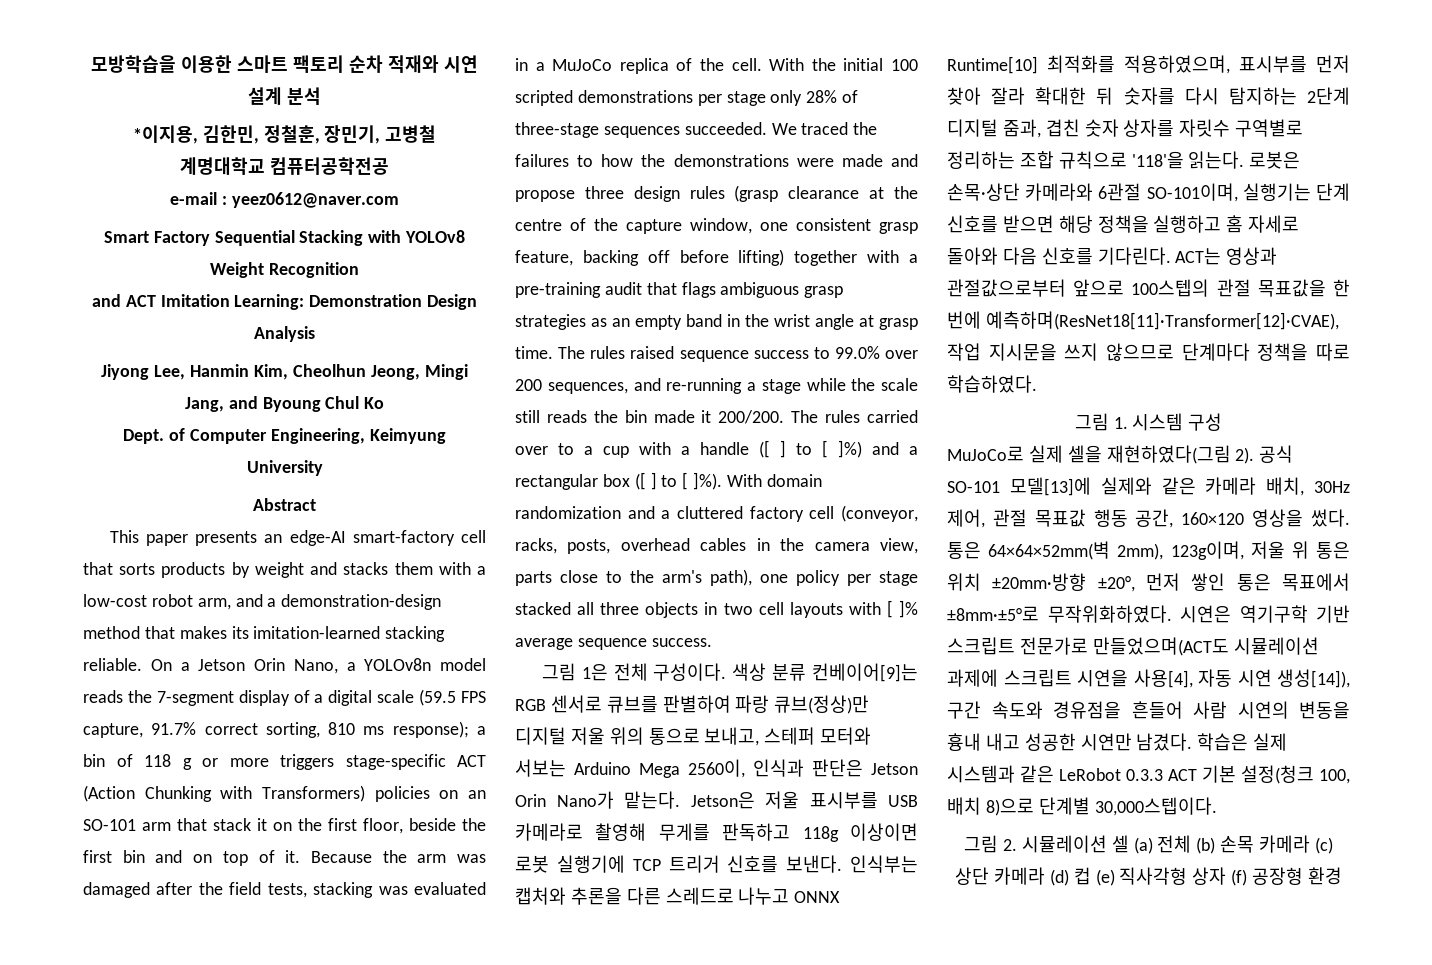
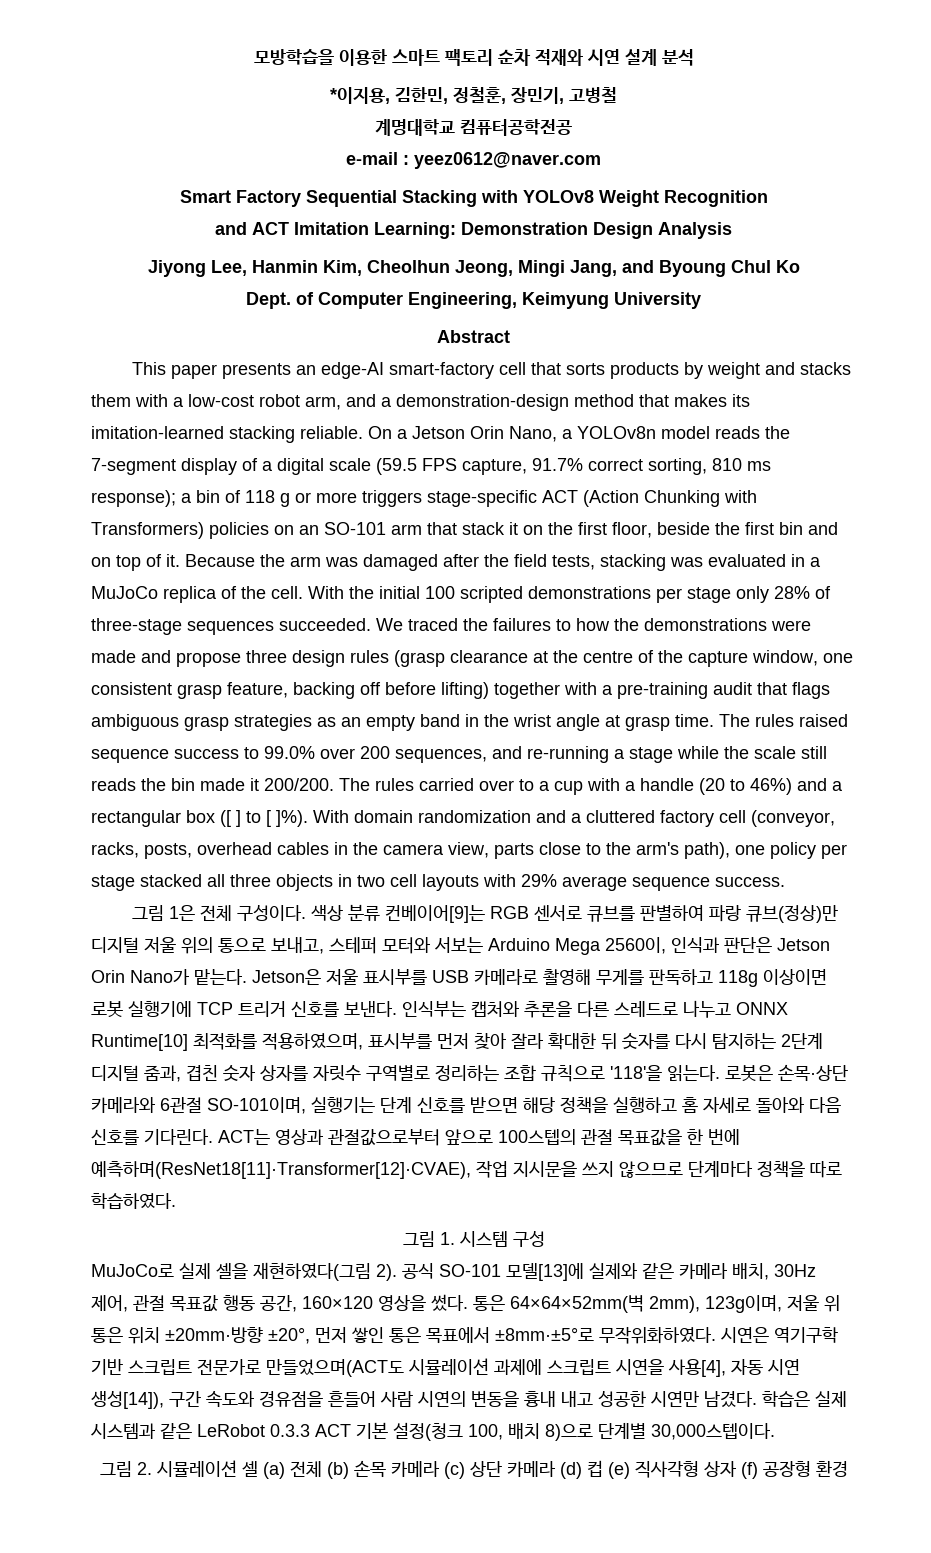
[759,440,862,458] ([ ] to [ ]%) -> [699,778,792,795] (20 to 46%)
[886,600,918,618] [ ]% -> [521,874,557,887] 29%

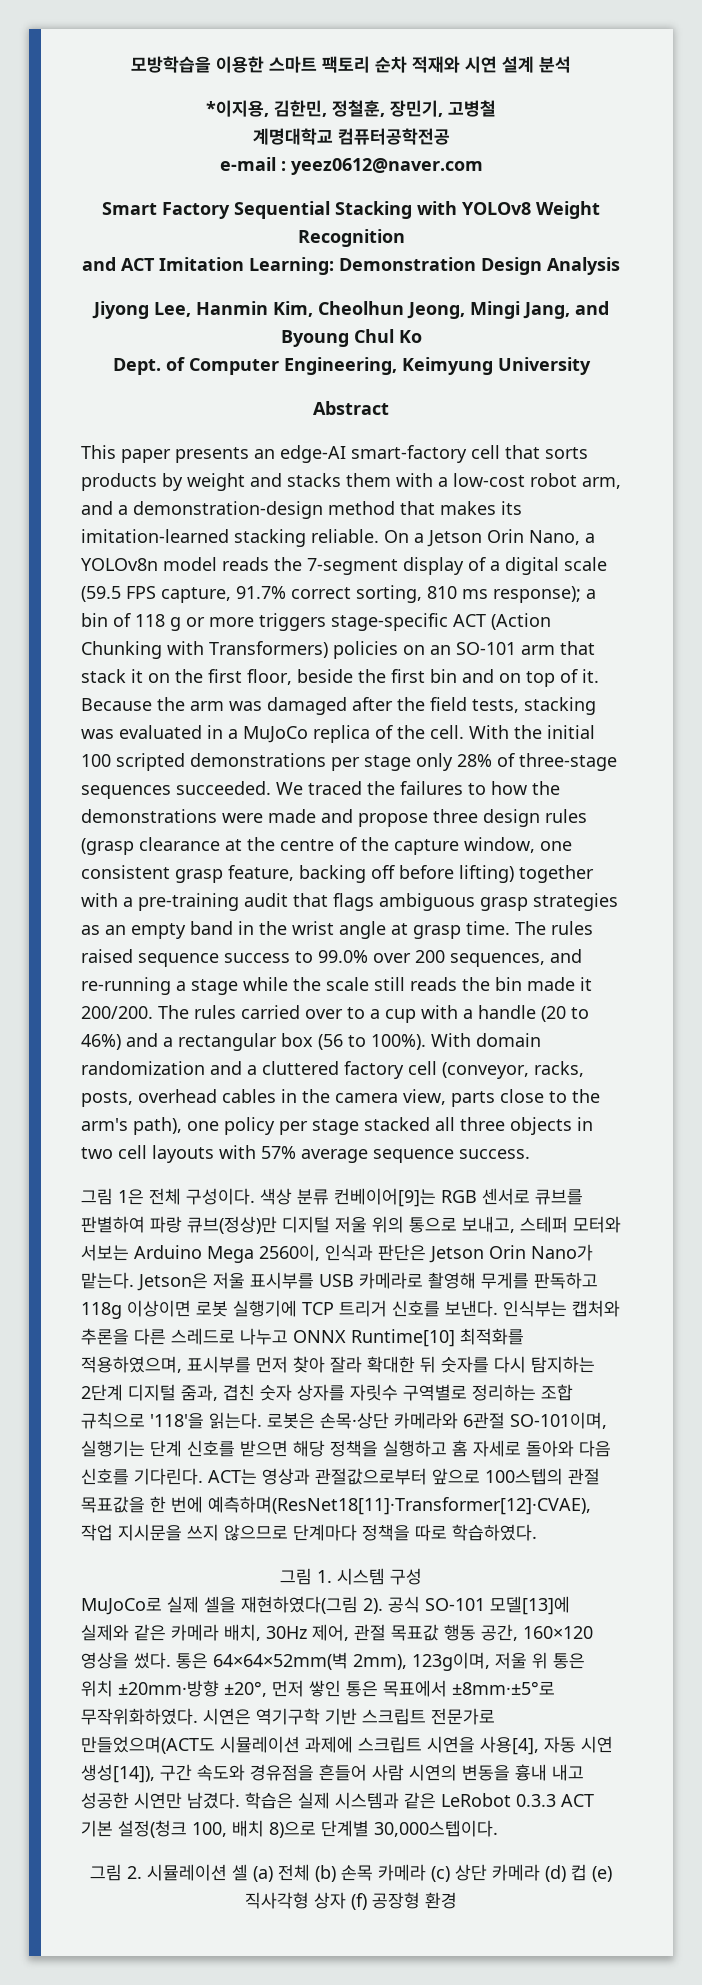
[220,810,308,827] ([ ] to [ ]%). -> [318,1034,426,1050] (56 to 100%).
[521,874,557,887] 29% -> [261,1146,296,1159] 57%

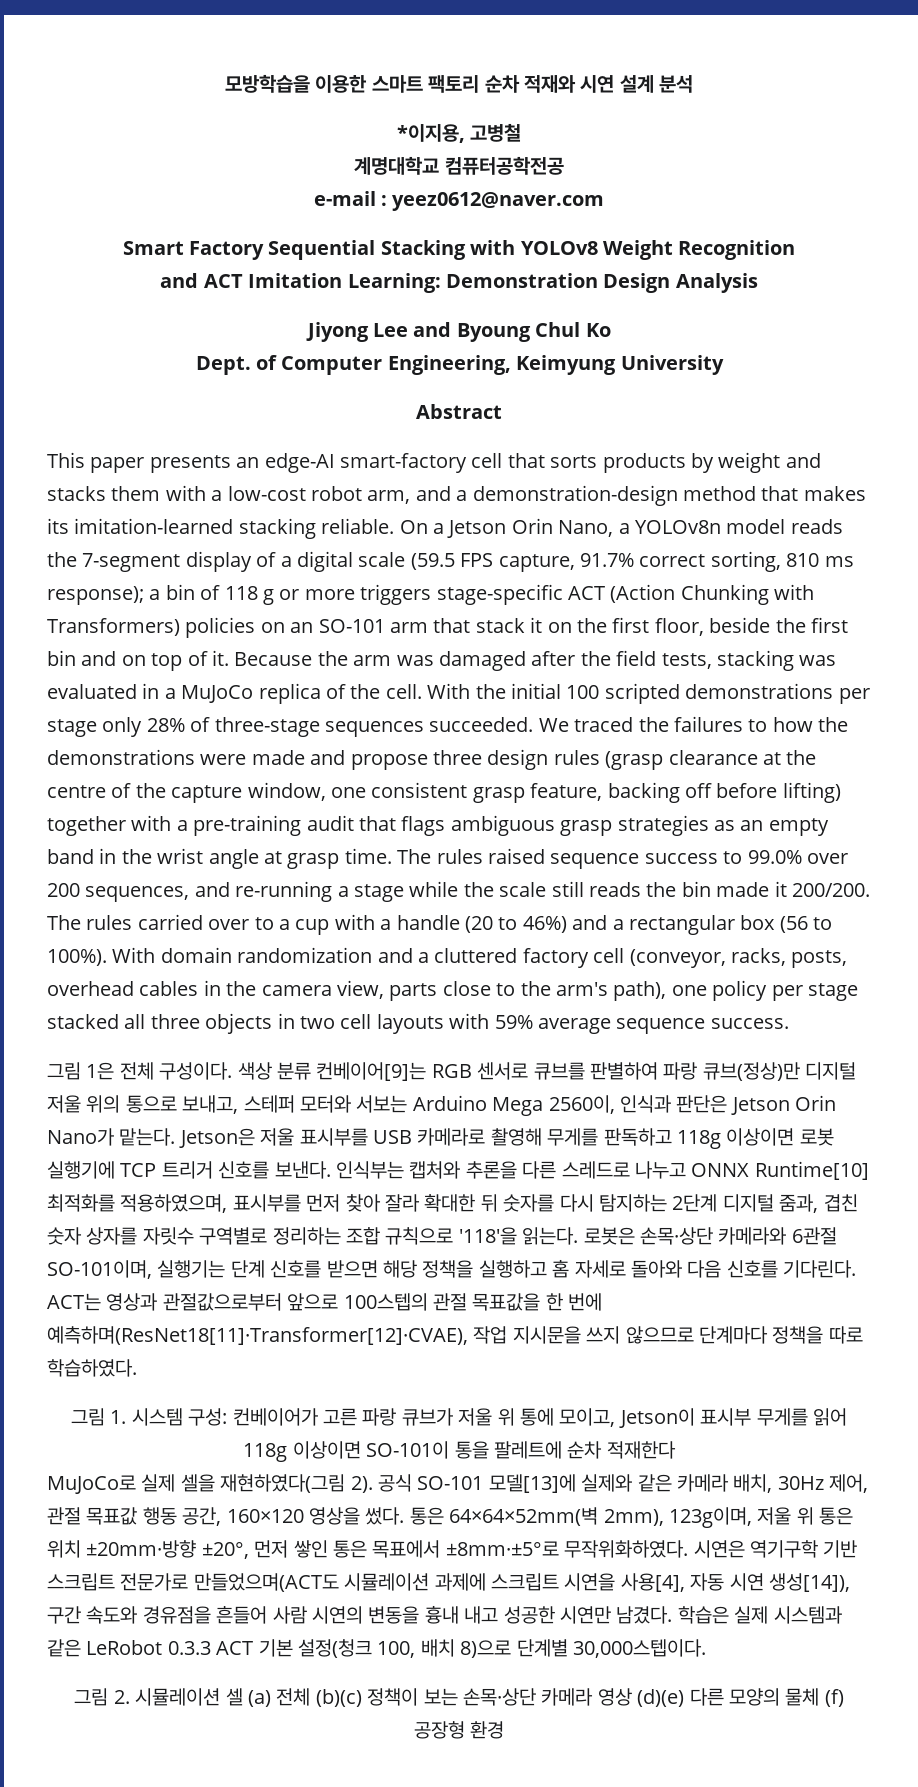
[274,100,443,117] 김한민, 정철훈, 장민기, -> (465, 133) none
[153,301,570,319] Lee, Hanmin Kim, Cheolhun Jeong, Mingi Jang, -> [372,323,408,337] Lee
[261,1146,296,1159] 57% -> [494,1015,533,1029] 59%
[390,1568,422,1585] 구성 -> [188,1408,847,1428] [243,1441,676,1462] 구성: 컨베이어가 고른 파랑 큐브가 저울 위 통에 모이고, Jetson이 표시부 무게를 읽어 118g 이상이면 SO-101이 통을 팔레트에 순차 적재한다
[315,1864,612,1882] [245,1892,346,1909] (b) 손목 카메라 (c) 상단 카메라 (d) 컵 (e) 직사각형 상자 -> [315,1688,820,1707] (b)(c) 정책이 보는 손목·상단 카메라 영상 (d)(e) 다른 모양의 물체

